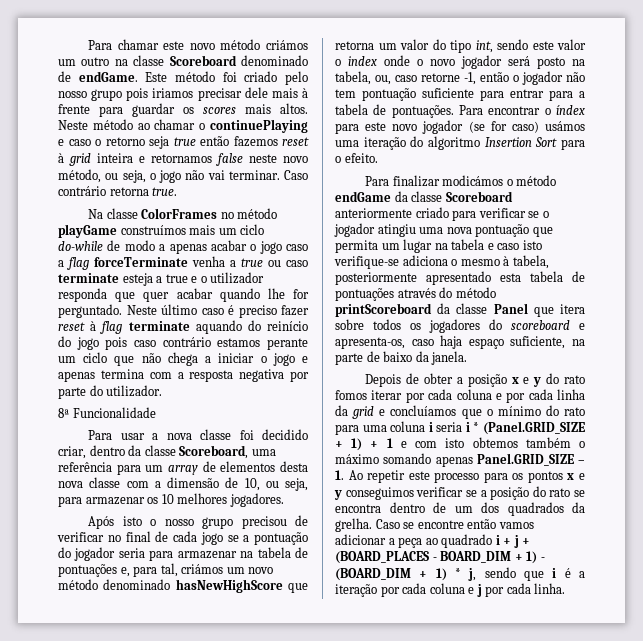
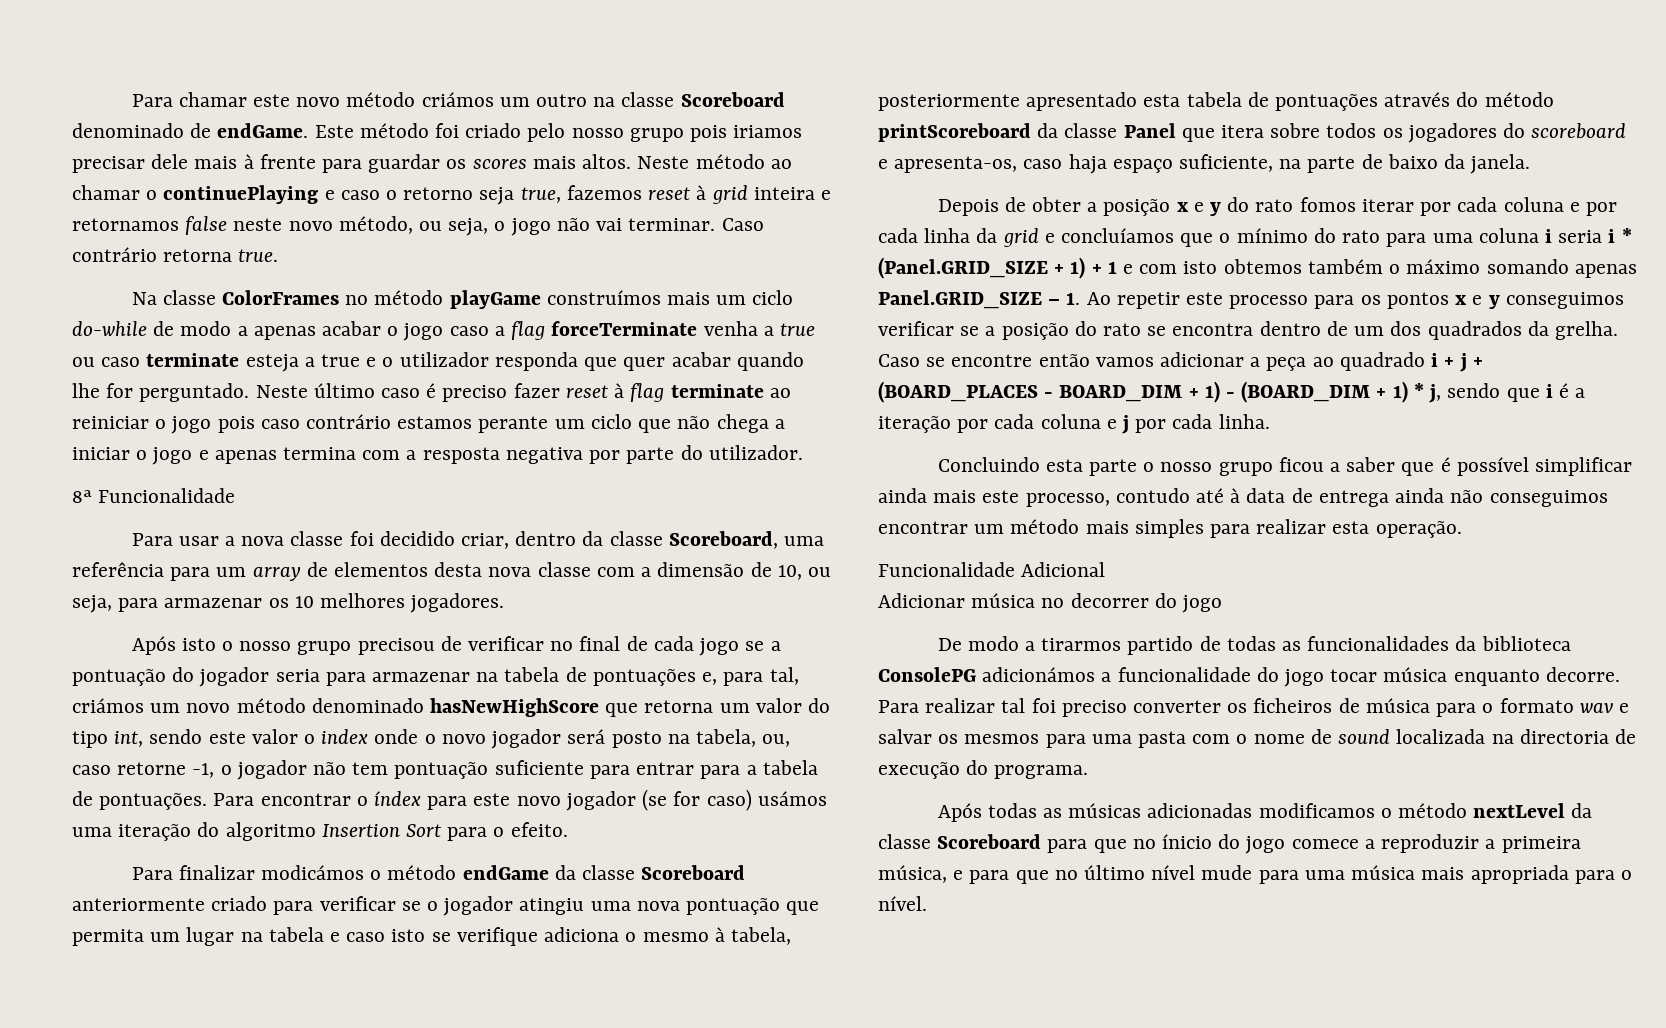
[173,136,229,146] true então -> [520,187,561,203] true,
[195,320,308,334] [58,336,71,347] aquando do reinício do -> [769,388,791,398] [72,416,167,429] ao reiniciar o
[480,72,509,82] então -> (215, 770) none
[334,256,399,269] verifique-se -> [431,927,538,946] se verifique
(566, 588) none -> [937,457,1633,476] [878,488,1608,507] [878,519,1462,538] [878,562,1106,577] [878,593,1223,613] [937,636,1571,655] [878,667,1620,687] [878,698,1629,717] [878,729,1636,748] [878,760,1089,779] [937,803,1593,822] [878,834,1581,854] [878,865,1632,884] [878,896,927,911] // Concluindo esta parte o nosso grupo ficou a saber que é possível simplificar ainda mais este processo, contudo até à data de entrega ainda não conseguimos encontrar um método mais simples para realizar esta operação. // Funcionalidade Adicional // Adicionar música no decorrer do jogo // De modo a tirarmos partido de todas as funcionalidades da biblioteca ConsolePG adicionámos a funcionalidade do jogo tocar música enquanto decorre. Para realizar tal foi preciso converter os ficheiros de música para o formato wav e salvar os mesmos para uma pasta com o nome de sound localizada na directoria de execução do programa. // Após todas as músicas adicionadas modificamos o método nextLevel da classe Scoreboard para que no ínicio do jogo comece a reproduzir a primeira música, e para que no último nível mude para uma música mais apropriada para o nível.

